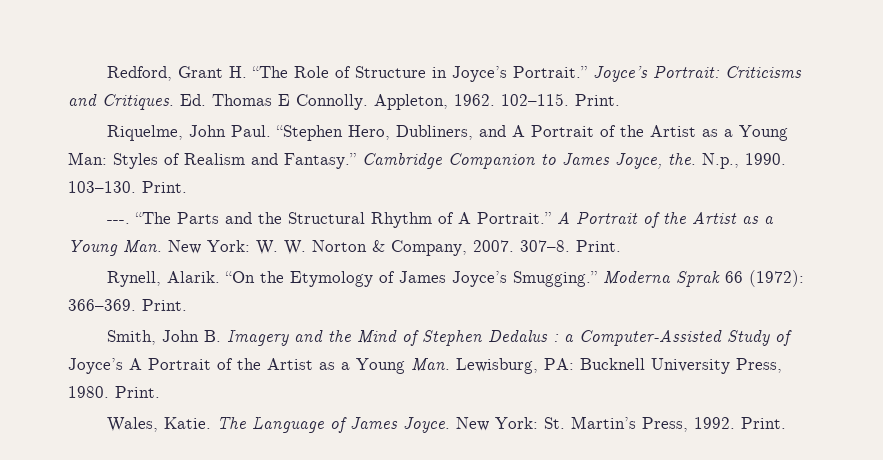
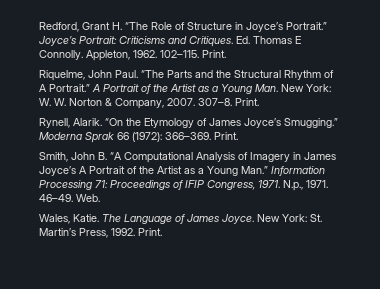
[275,125,788,141] [68,152,786,169] [68,181,187,193] [106,220,130,224] “Stephen Hero, Dubliners, and A Portrait of the Artist as a Young Man: Styles of Realism and Fantasy.” Cambridge Companion to James Joyce, the. N.p., 1990. 103–130. Print. // ---. -> (138, 74) none
[226,330,792,346] Imagery and the Mind of Stephen Dedalus : a Computer-Assisted Study of -> [110,152,336,163] “A Computational Analysis of Imagery in James
[411,358,782,374] [68,386,160,398] Man. Lewisburg, PA: Bucknell University Press, 1980. Print. -> [241,166,325,176] [39,180,328,191] [39,194,100,202] Man.” Information Processing 71: Proceedings of IFIP Congress, 1971. N.p., 1971. 46–49. Web.

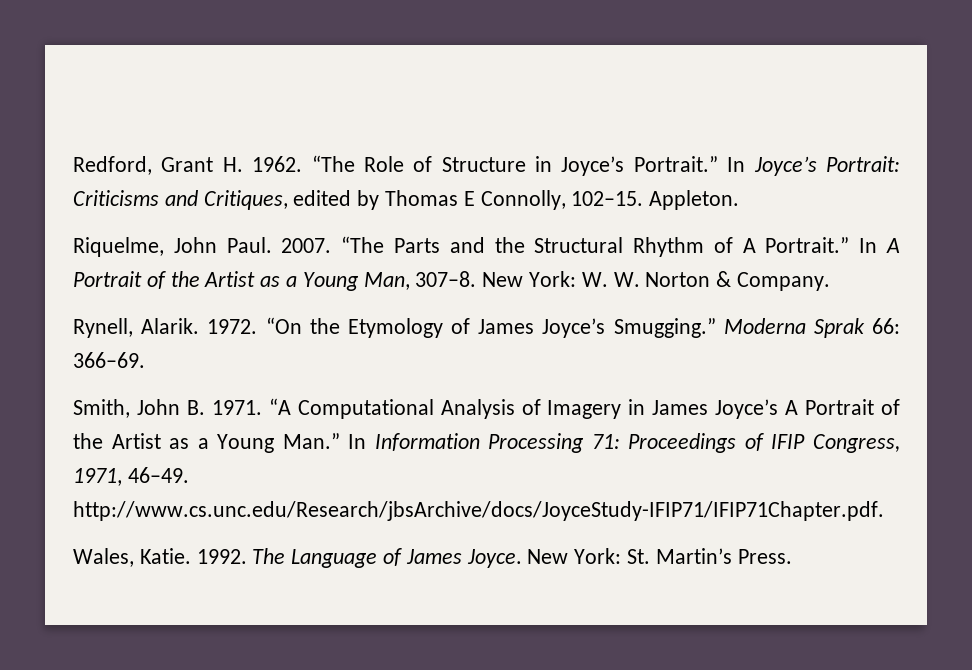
(122, 26) none -> [252,156,303,172] 1962.
(327, 26) none -> [727,157,746,172] In
[189,36,301,47] [39,50,226,61] Critiques. Ed. Thomas E Connolly. Appleton, 1962. 102–115. Print. -> [203,190,740,210] Critiques, edited by Thomas E Connolly, 102–15. Appleton.
(138, 74) none -> [281,238,332,253] 2007.
[92,84,278,94] A Portrait of the Artist as a Young Man. -> [859,238,901,253] [73,271,477,291] In A Portrait of the Artist as a Young Man, 307–8.
[115,98,259,109] Company, 2007. 307–8. Print. -> [737,272,831,291] Company.
(102, 122) none -> [207,319,258,334] 1972.
[117,132,238,142] 66 (1972): 366–369. Print. -> [871,318,900,334] [73,352,145,368] 66: 366–69.
(107, 156) none -> [211,400,262,415] 1971.
(268, 170) none -> [348,434,367,449] In
[258,180,328,191] [39,194,100,202] 1971. N.p., 1971. 46–49. Web. -> [73,467,189,486] [73,501,884,521] 1971, 46–49. http://www.cs.unc.edu/Research/jbsArchive/docs/JoyceStudy-IFIP71/IFIP71Chapter.pdf.
(99, 218) none -> [196,549,247,564] 1992.
[79,228,162,238] Press, 1992. Print. -> [737,549,792,564] Press.

